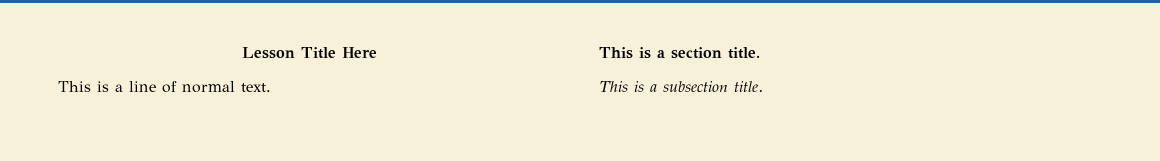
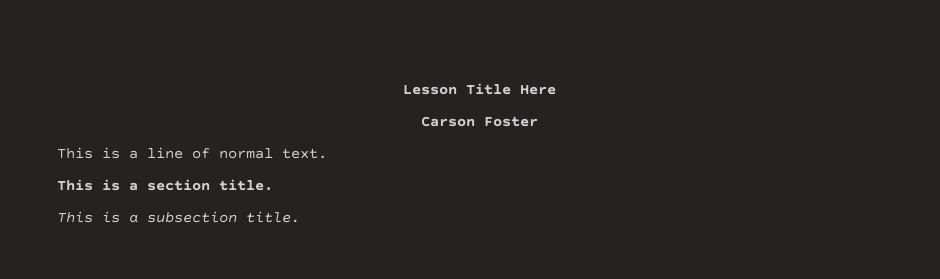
(377, 52) none -> [420,116,538,127] // Carson Foster

